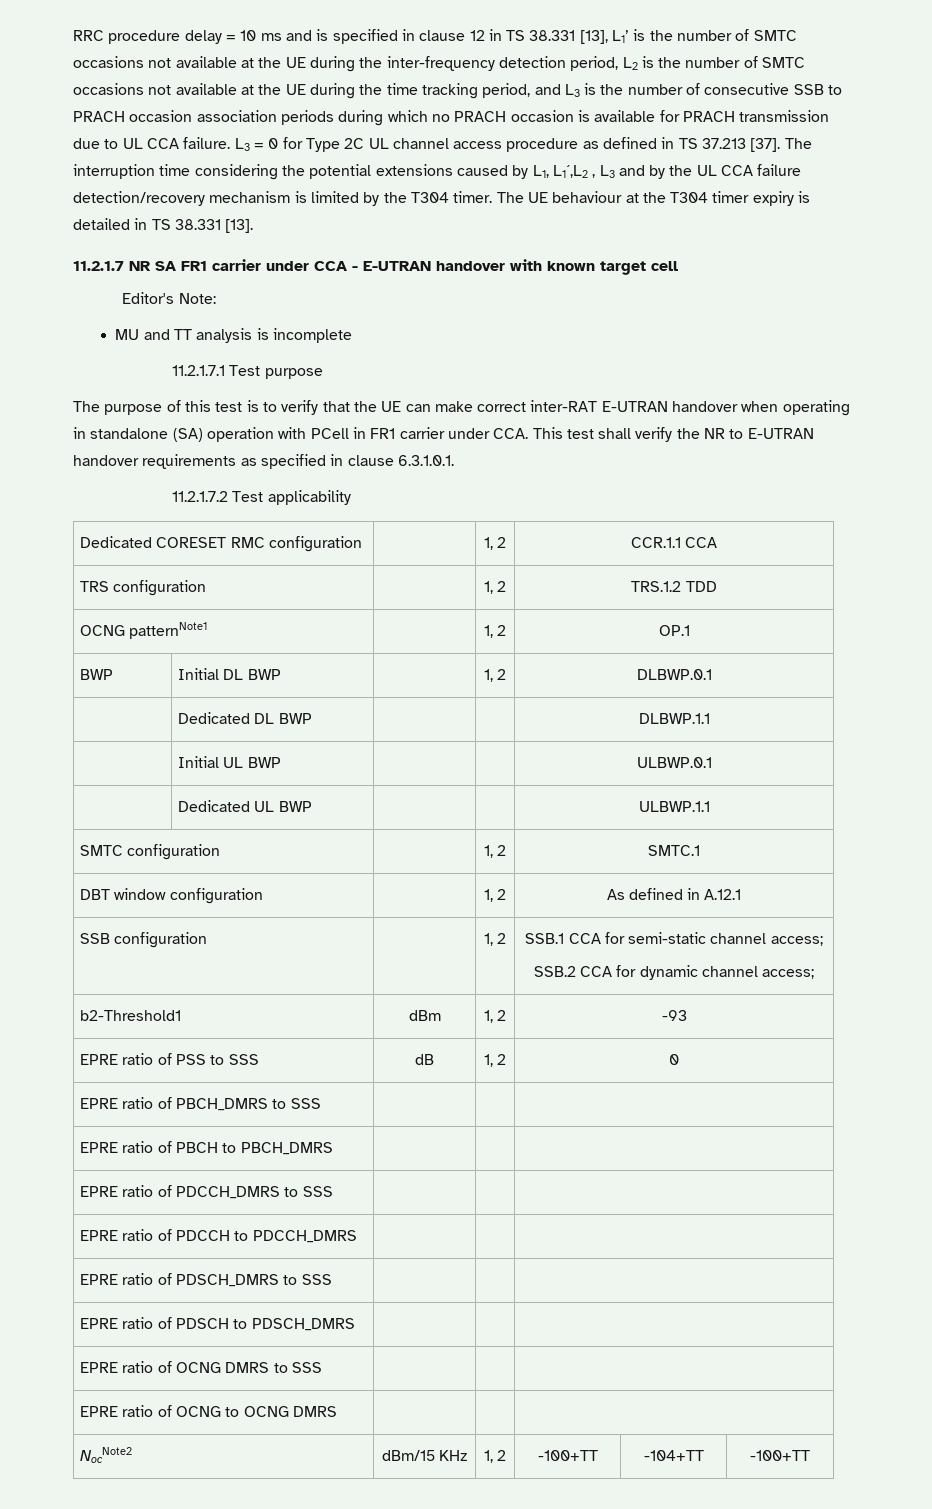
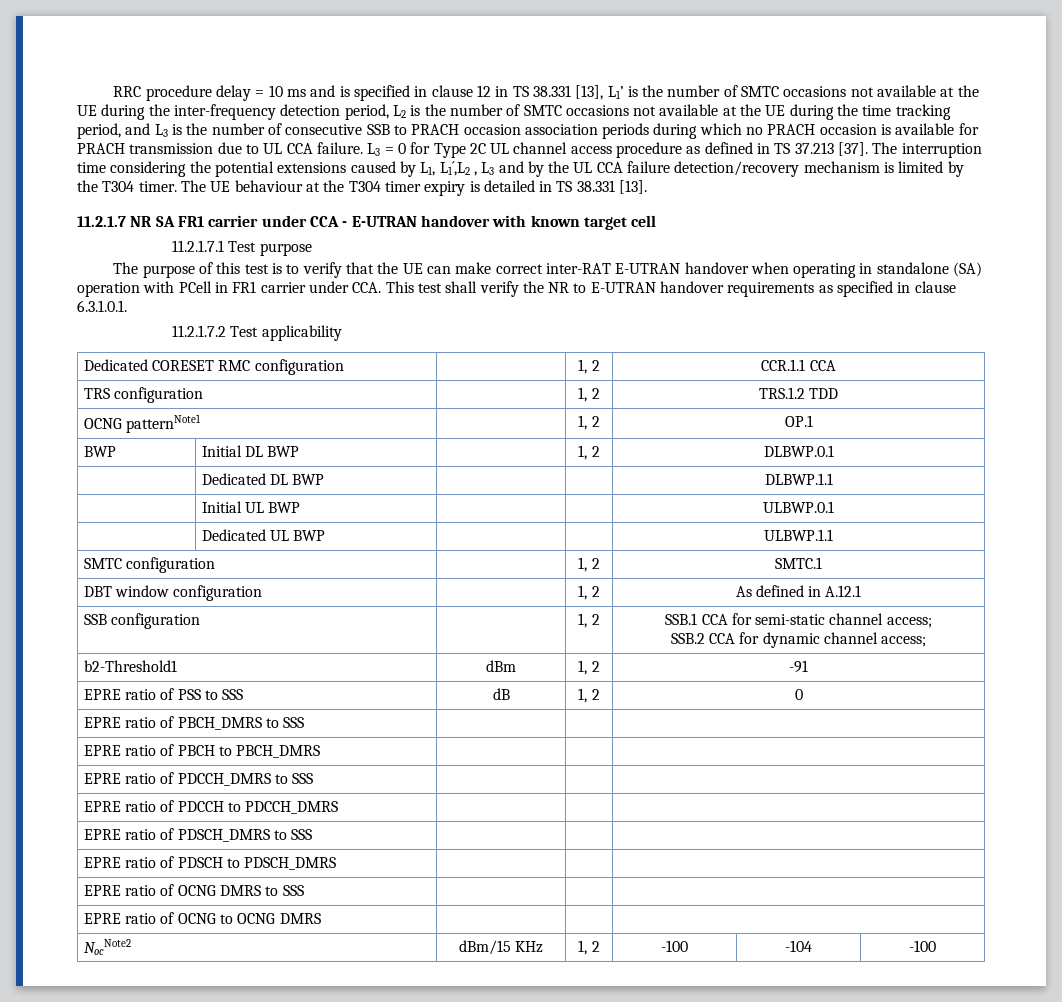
[122,292,216,304] [115,328,352,343] // Editor's Note: // MU and TT analysis is incomplete -> (657, 221) none
[661,1010,687,1021] -93 -> [789,660,808,673] -91
[537,1450,598,1461] [643,1450,704,1461] [750,1450,810,1461] -100+TT | -104+TT | -100+TT -> [661,940,688,952] [785,940,812,952] [909,940,936,952] -100 | -104 | -100

